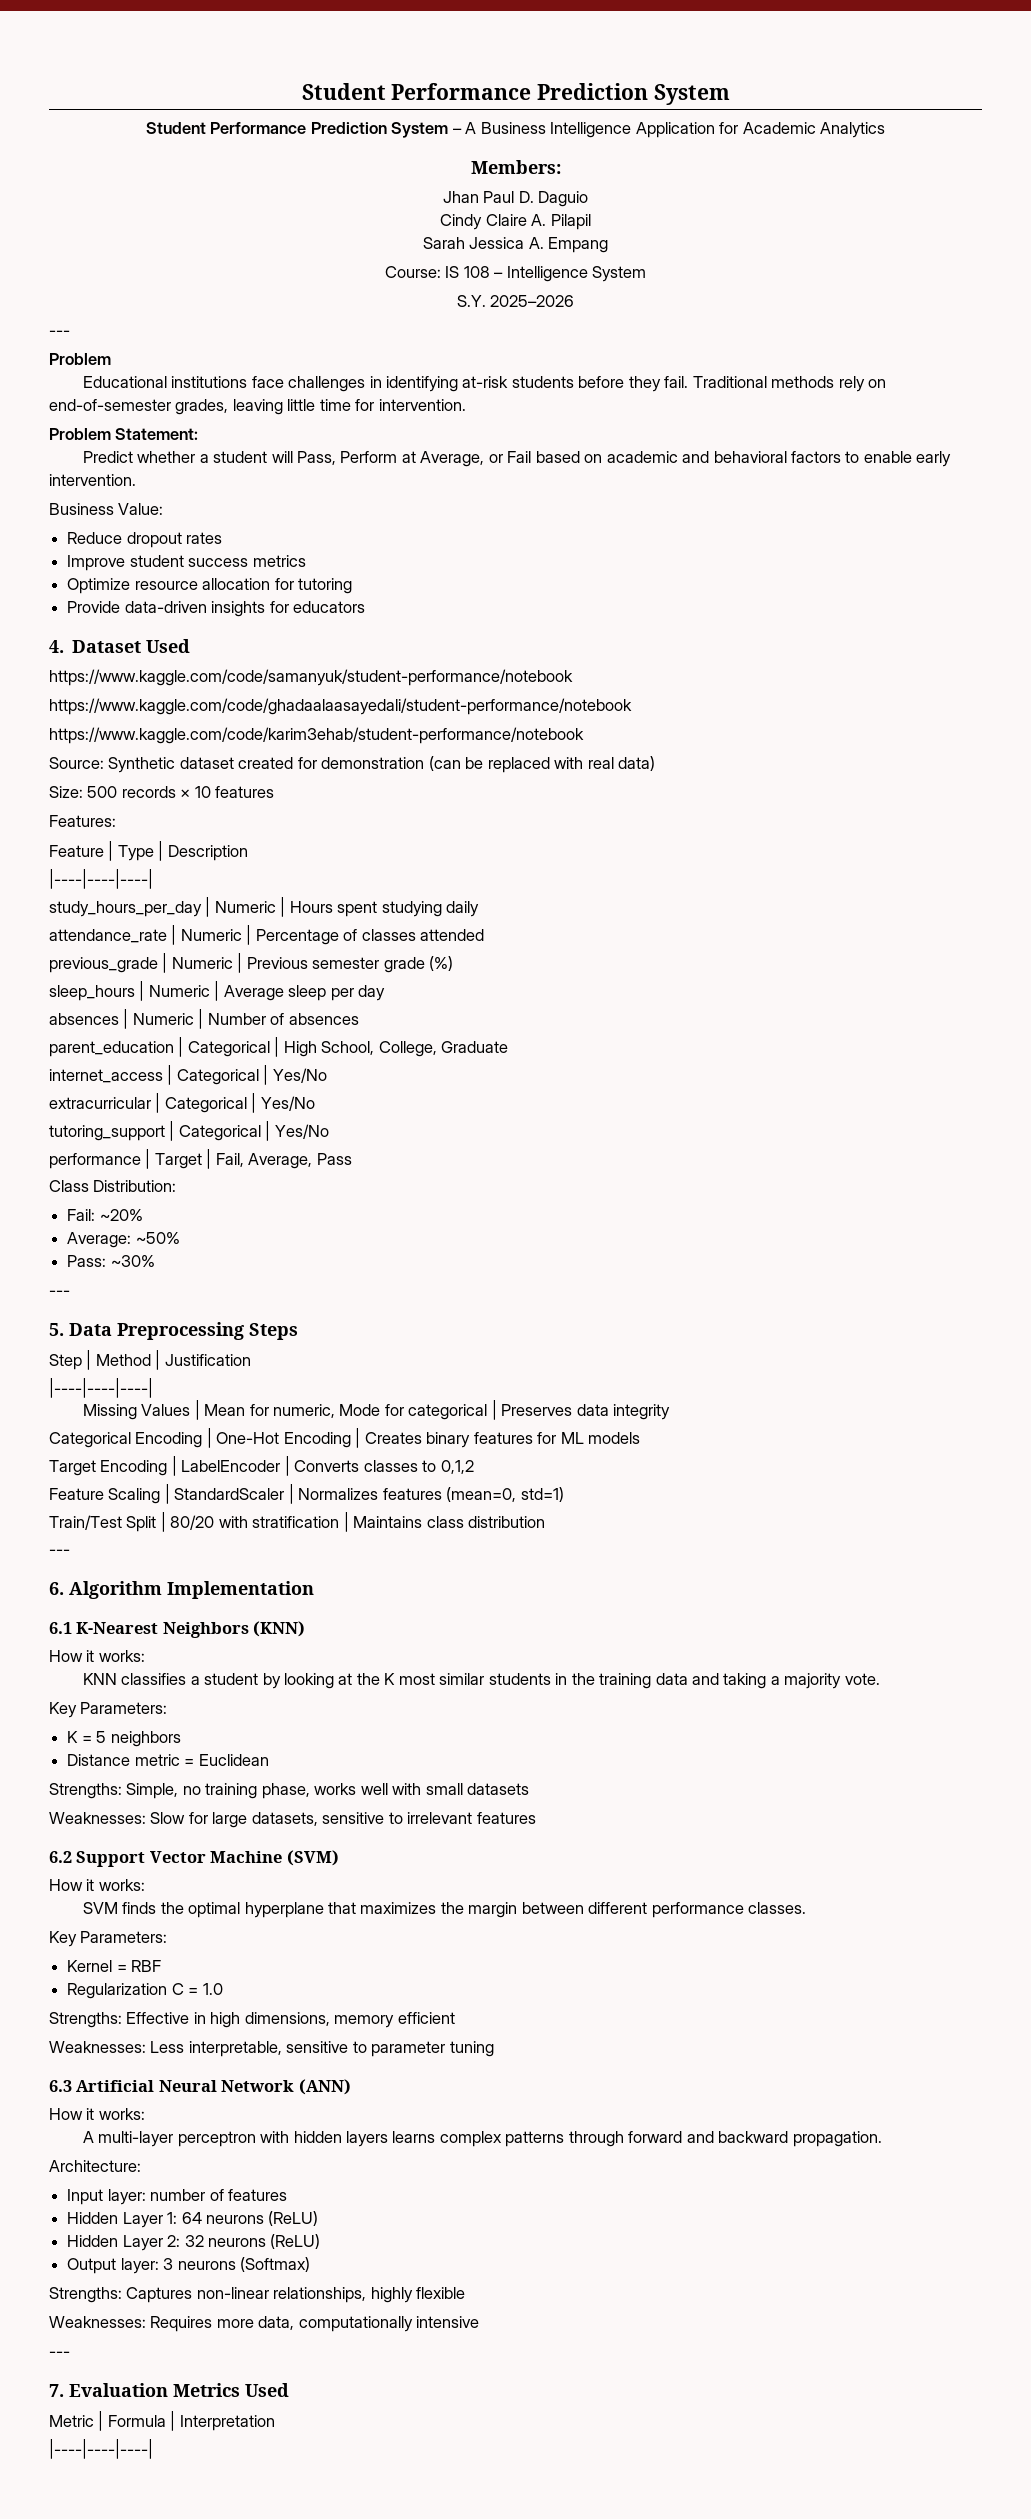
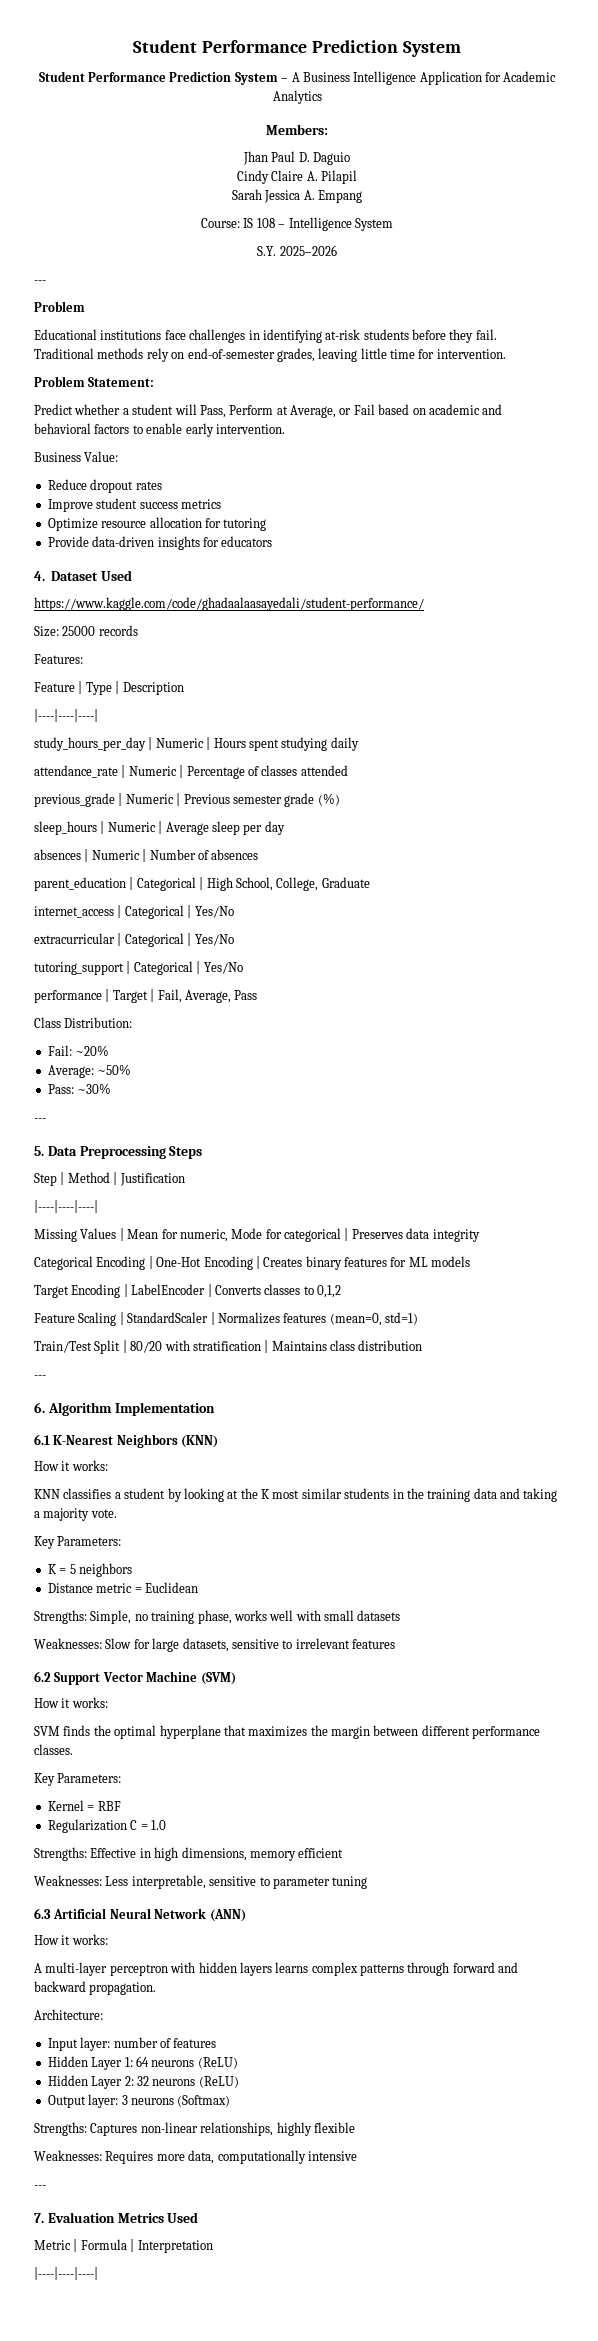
[49,669,573,686] [49,698,632,715] [49,727,584,744] [49,756,656,773] https://www.kaggle.com/code/samanyuk/student-performance/notebook // https://www.kaggle.com/code/ghadaalaasayedali/student-performance/notebook // https://www.kaggle.com/code/karim3ehab/student-performance/notebook // Source: Synthetic dataset created for demonstration (can be replaced with real data) -> [34,597,424,611] https://www.kaggle.com/code/ghadaalaasayedali/student-performance/
[87,786,118,798] 500 -> [62,626,96,636] 25000
[180,786,275,798] × 10 features -> (138, 630) none

